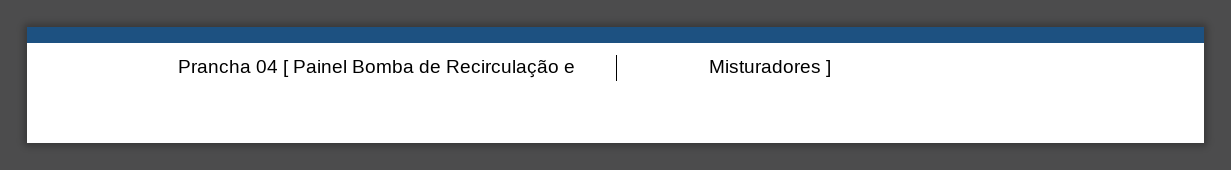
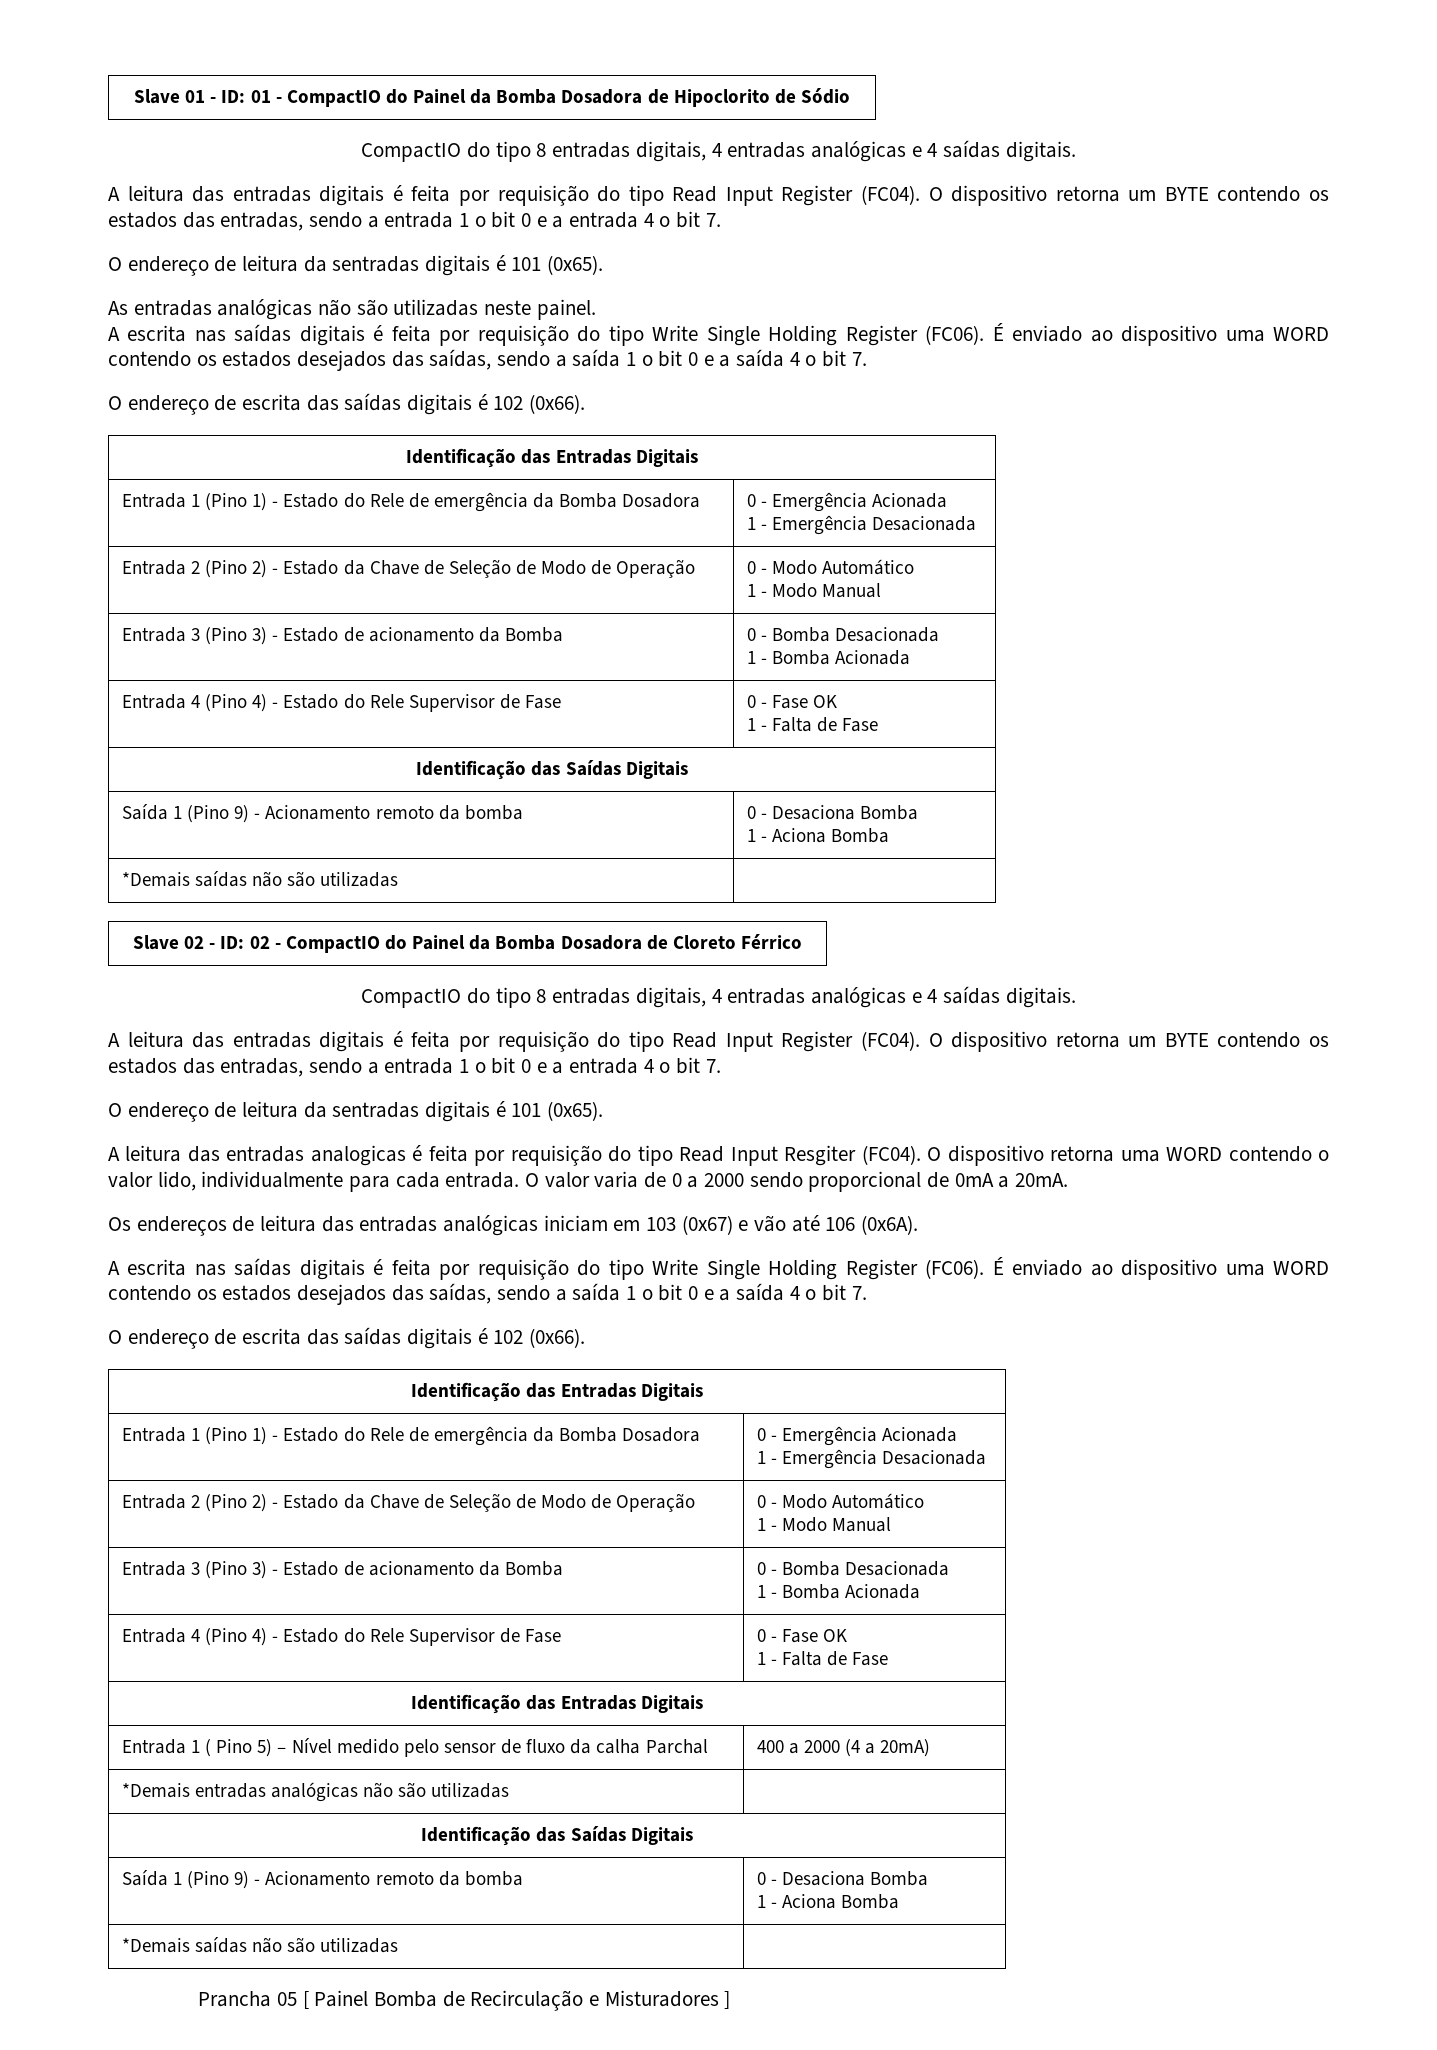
[177,60,278,73] Prancha 04 -> [134,88,850,107] [361,140,1076,162] [108,185,1330,206] [108,211,721,231] [108,255,604,276] [108,299,596,320] [108,323,1329,346] [108,349,867,371] [108,393,586,415] [406,448,698,468] [121,492,701,512] [746,492,948,512] [746,515,977,535] [121,559,696,578] [746,559,915,575] [746,583,882,598] [121,627,563,645] [746,627,940,642] [746,650,911,665] [121,694,562,712] [746,695,838,709] [746,717,879,732] [416,760,688,780] [121,804,523,823] [746,805,919,820] [746,828,890,843] [121,871,399,887] [133,934,802,953] [361,986,1076,1008] [108,1031,1330,1052] [108,1057,721,1077] [108,1101,604,1122] [108,1145,1329,1166] [108,1171,1069,1192] [108,1215,919,1236] [108,1257,1329,1280] [108,1283,867,1305] [108,1327,586,1349] [411,1382,703,1402] [121,1426,701,1446] [756,1426,958,1446] [756,1449,987,1469] [121,1493,696,1512] [756,1493,925,1509] [756,1517,892,1532] [121,1561,563,1579] [756,1561,950,1576] [756,1584,921,1599] [121,1628,562,1646] [756,1629,848,1643] [756,1651,889,1666] [411,1694,703,1714] [121,1738,708,1757] [756,1739,931,1757] [121,1782,510,1802] [421,1826,693,1846] [121,1870,523,1889] [756,1871,929,1886] [756,1894,900,1909] [121,1937,399,1953] [198,1991,298,2007] Slave 01 - ID: 01 - CompactIO do Painel da Bomba Dosadora de Hipoclorito de Sódio // CompactIO do tipo 8 entradas digitais, 4 entradas analógicas e 4 saídas digitais. // A leitura das entradas digitais é feita por requisição do tipo Read Input Register (FC04). O dispositivo retorna um BYTE contendo os estados das entradas, sendo a entrada 1 o bit 0 e a entrada 4 o bit 7. // O endereço de leitura da sentradas digitais é 101 (0x65). // As entradas analógicas não são utilizadas neste painel. // A escrita nas saídas digitais é feita por requisição do tipo Write Single Holding Register (FC06). É enviado ao dispositivo uma WORD contendo os estados desejados das saídas, sendo a saída 1 o bit 0 e a saída 4 o bit 7. // O endereço de escrita das saídas digitais é 102 (0x66). // Identificação das Entradas Digitais // Entrada 1 (Pino 1) - Estado do Rele de emergência da Bomba Dosadora | 0 - Emergência Acionada // 1 - Emergência Desacionada // Entrada 2 (Pino 2) - Estado da Chave de Seleção de Modo de Operação | 0 - Modo Automático // 1 - Modo Manual // Entrada 3 (Pino 3) - Estado de acionamento da Bomba | 0 - Bomba Desacionada // 1 - Bomba Acionada // Entrada 4 (Pino 4) - Estado do Rele Supervisor de Fase | 0 - Fase OK // 1 - Falta de Fase // Identificação das Saídas Digitais // Saída 1 (Pino 9) - Acionamento remoto da bomba | 0 - Desaciona Bomba // 1 - Aciona Bomba // *Demais saídas não são utilizadas | // Slave 02 - ID: 02 - CompactIO do Painel da Bomba Dosadora de Cloreto Férrico // CompactIO do tipo 8 entradas digitais, 4 entradas analógicas e 4 saídas digitais. // A leitura das entradas digitais é feita por requisição do tipo Read Input Register (FC04). O dispositivo retorna um BYTE contendo os estados das entradas, sendo a entrada 1 o bit 0 e a entrada 4 o bit 7. // O endereço de leitura da sentradas digitais é 101 (0x65). // A leitura das entradas analogicas é feita por requisição do tipo Read Input Resgiter (FC04). O dispositivo retorna uma WORD contendo o valor lido, individualmente para cada entrada. O valor varia de 0 a 2000 sendo proporcional de 0mA a 20mA. // Os endereços de leitura das entradas analógicas iniciam em 103 (0x67) e vão até 106 (0x6A). // A escrita nas saídas digitais é feita por requisição do tipo Write Single Holding Register (FC06). É enviado ao dispositivo uma WORD contendo os estados desejados das saídas, sendo a saída 1 o bit 0 e a saída 4 o bit 7. // O endereço de escrita das saídas digitais é 102 (0x66). // Identificação das Entradas Digitais // Entrada 1 (Pino 1) - Estado do Rele de emergência da Bomba Dosadora | 0 - Emergência Acionada // 1 - Emergência Desacionada // Entrada 2 (Pino 2) - Estado da Chave de Seleção de Modo de Operação | 0 - Modo Automático // 1 - Modo Manual // Entrada 3 (Pino 3) - Estado de acionamento da Bomba | 0 - Bomba Desacionada // 1 - Bomba Acionada // Entrada 4 (Pino 4) - Estado do Rele Supervisor de Fase | 0 - Fase OK // 1 - Falta de Fase // Identificação das Entradas Digitais // Entrada 1 ( Pino 5) – Nível medido pelo sensor de fluxo da calha Parchal | 400 a 2000 (4 a 20mA) // *Demais entradas analógicas não são utilizadas | // Identificação das Saídas Digitais // Saída 1 (Pino 9) - Acionamento remoto da bomba | 0 - Desaciona Bomba // 1 - Aciona Bomba // *Demais saídas não são utilizadas | // Prancha 05

